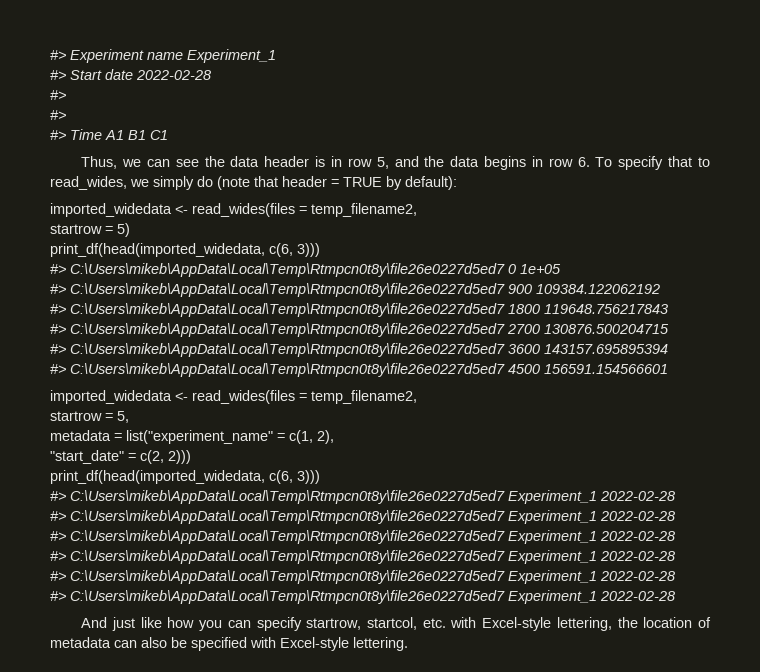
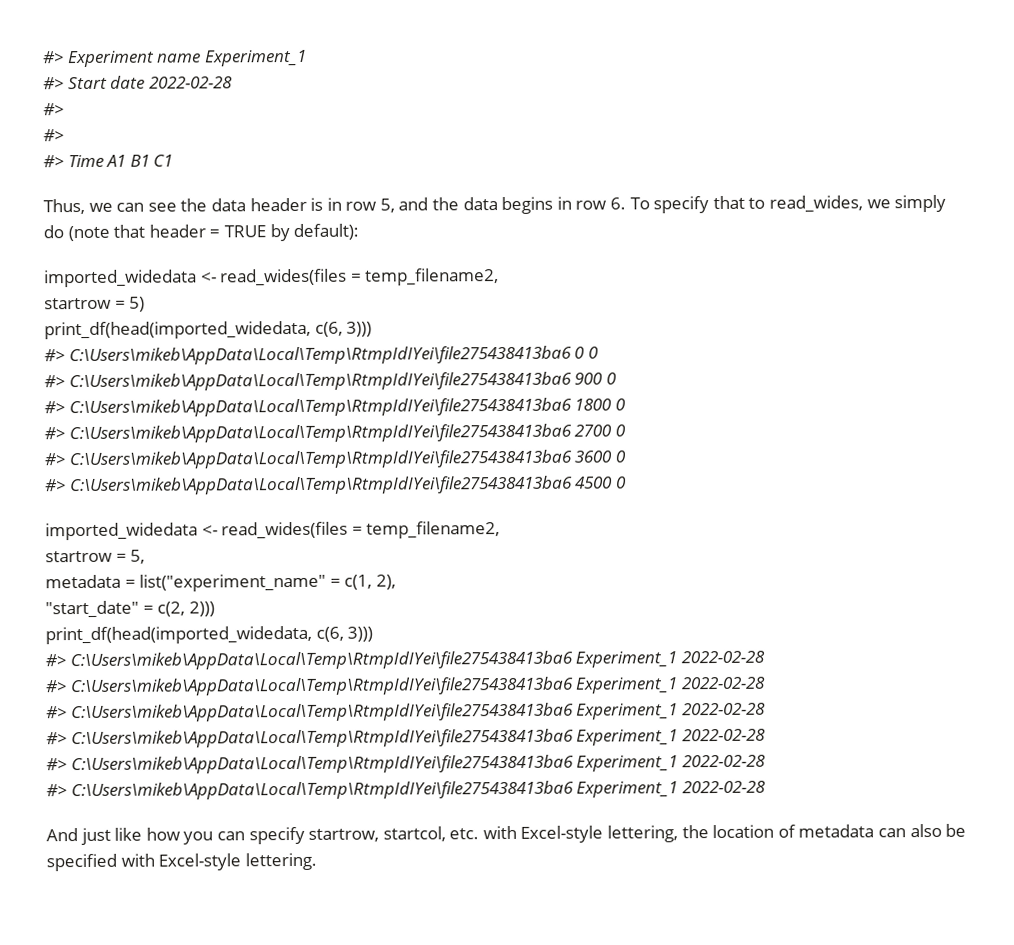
[70,263,561,277] [50,283,660,297] [50,303,668,317] [50,323,669,337] [50,343,668,357] [50,363,668,377] C:\Users\mikeb\AppData\Local\Temp\Rtmpcn0t8y\file26e0227d5ed7 0 1e+05 // #> C:\Users\mikeb\AppData\Local\Temp\Rtmpcn0t8y\file26e0227d5ed7 900 109384.122062192 // #> C:\Users\mikeb\AppData\Local\Temp\Rtmpcn0t8y\file26e0227d5ed7 1800 119648.756217843 // #> C:\Users\mikeb\AppData\Local\Temp\Rtmpcn0t8y\file26e0227d5ed7 2700 130876.500204715 // #> C:\Users\mikeb\AppData\Local\Temp\Rtmpcn0t8y\file26e0227d5ed7 3600 143157.695895394 // #> C:\Users\mikeb\AppData\Local\Temp\Rtmpcn0t8y\file26e0227d5ed7 4500 156591.154566601 -> [68,345,599,366] [44,371,617,392] [44,397,626,418] [44,423,626,444] [44,449,626,470] [45,475,627,496] C:\Users\mikeb\AppData\Local\Temp\RtmpIdIYei\file275438413ba6 0 0 // #> C:\Users\mikeb\AppData\Local\Temp\RtmpIdIYei\file275438413ba6 900 0 // #> C:\Users\mikeb\AppData\Local\Temp\RtmpIdIYei\file275438413ba6 1800 0 // #> C:\Users\mikeb\AppData\Local\Temp\RtmpIdIYei\file275438413ba6 2700 0 // #> C:\Users\mikeb\AppData\Local\Temp\RtmpIdIYei\file275438413ba6 3600 0 // #> C:\Users\mikeb\AppData\Local\Temp\RtmpIdIYei\file275438413ba6 4500 0
[70,490,675,504] [50,510,675,524] [50,530,675,544] [50,550,675,564] [50,570,675,584] [50,590,505,604] C:\Users\mikeb\AppData\Local\Temp\Rtmpcn0t8y\file26e0227d5ed7 Experiment_1 2022-02-28 // #> C:\Users\mikeb\AppData\Local\Temp\Rtmpcn0t8y\file26e0227d5ed7 Experiment_1 2022-02-28 // #> C:\Users\mikeb\AppData\Local\Temp\Rtmpcn0t8y\file26e0227d5ed7 Experiment_1 2022-02-28 // #> C:\Users\mikeb\AppData\Local\Temp\Rtmpcn0t8y\file26e0227d5ed7 Experiment_1 2022-02-28 // #> C:\Users\mikeb\AppData\Local\Temp\Rtmpcn0t8y\file26e0227d5ed7 Experiment_1 2022-02-28 // #> C:\Users\mikeb\AppData\Local\Temp\Rtmpcn0t8y\file26e0227d5ed7 -> [69,650,765,671] [45,676,766,697] [46,702,766,723] [46,728,766,749] [46,754,766,775] [46,780,574,801] C:\Users\mikeb\AppData\Local\Temp\RtmpIdIYei\file275438413ba6 Experiment_1 2022-02-28 // #> C:\Users\mikeb\AppData\Local\Temp\RtmpIdIYei\file275438413ba6 Experiment_1 2022-02-28 // #> C:\Users\mikeb\AppData\Local\Temp\RtmpIdIYei\file275438413ba6 Experiment_1 2022-02-28 // #> C:\Users\mikeb\AppData\Local\Temp\RtmpIdIYei\file275438413ba6 Experiment_1 2022-02-28 // #> C:\Users\mikeb\AppData\Local\Temp\RtmpIdIYei\file275438413ba6 Experiment_1 2022-02-28 // #> C:\Users\mikeb\AppData\Local\Temp\RtmpIdIYei\file275438413ba6

